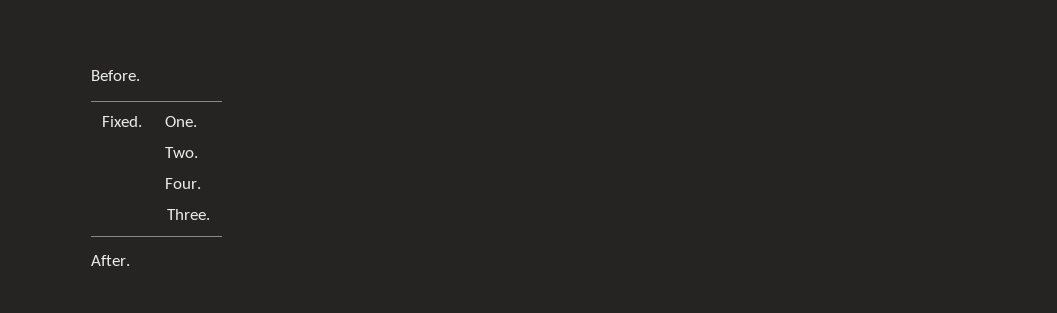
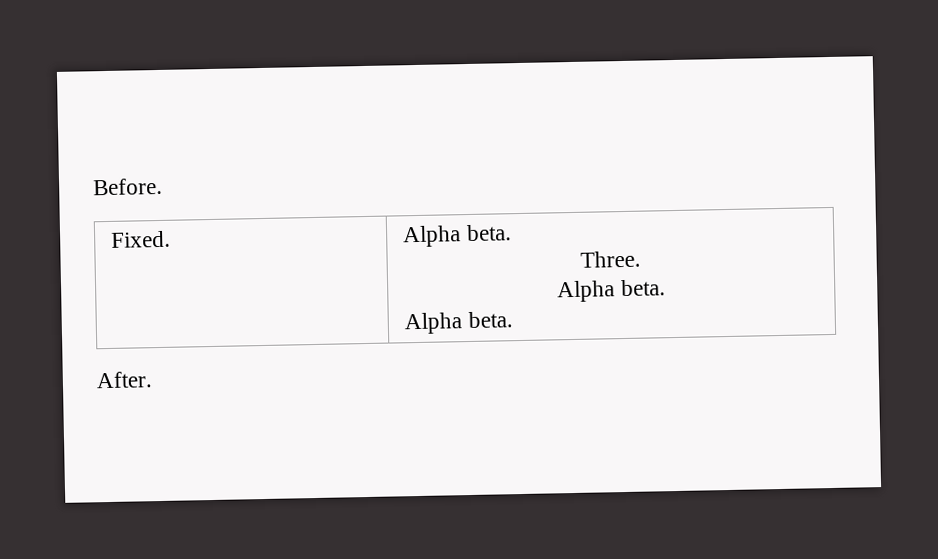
[165,116,198,127] [165,147,199,158] [165,178,202,189] [166,209,210,220] One. // Two. // Four. // Three. -> [402,224,512,248] [580,250,641,268] [557,279,666,303] [404,311,513,335] Alpha beta. // Three. // Alpha beta. // Alpha beta.

